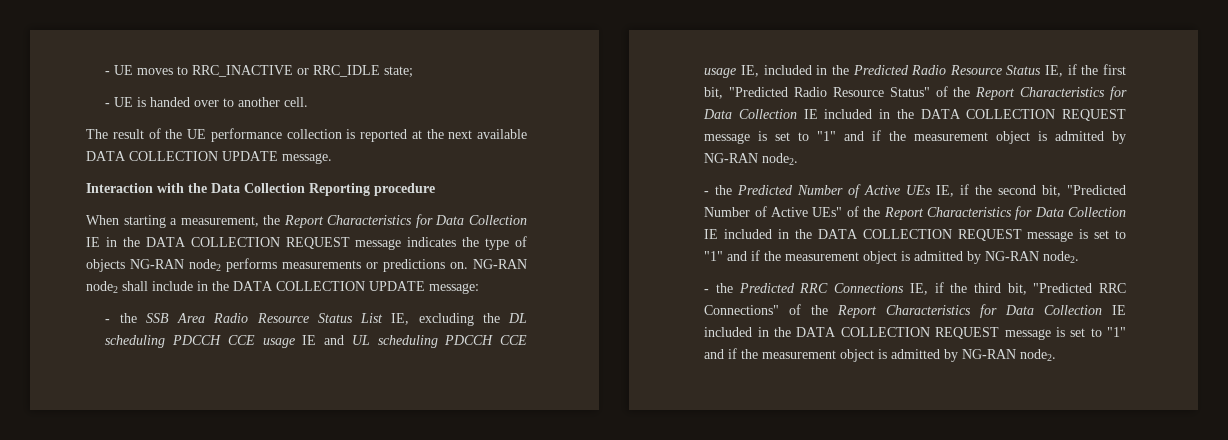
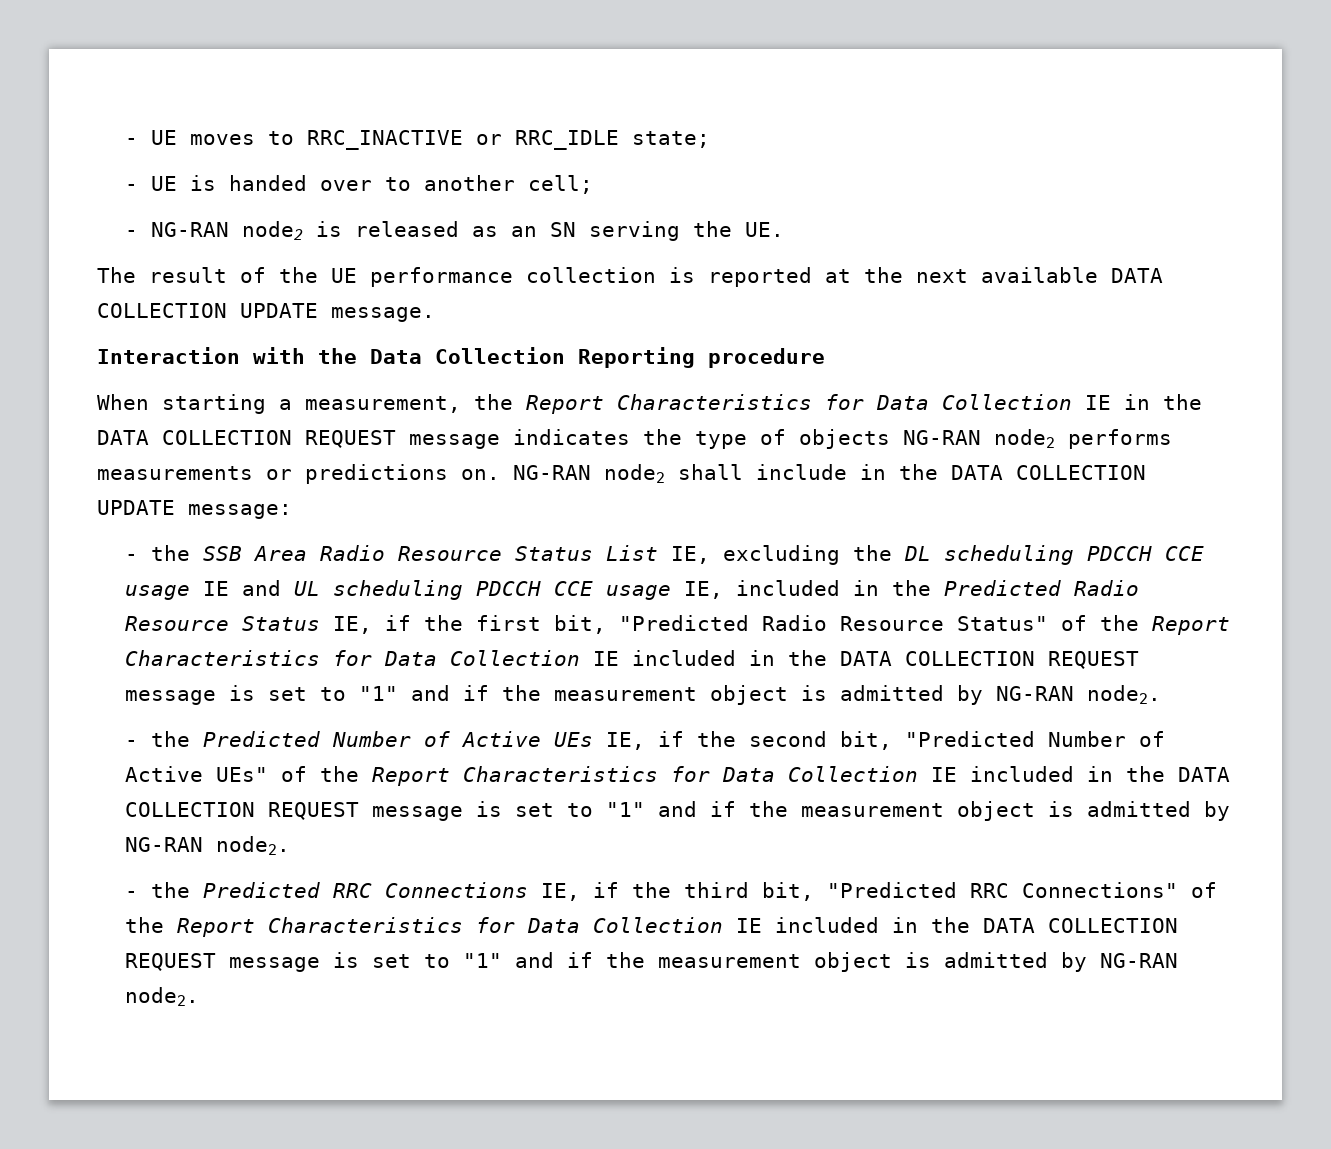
[284,97,309,107] cell. -> [527,175,593,194] [124,221,784,241] cell; // - NG-RAN node2 is released as an SN serving the UE.

